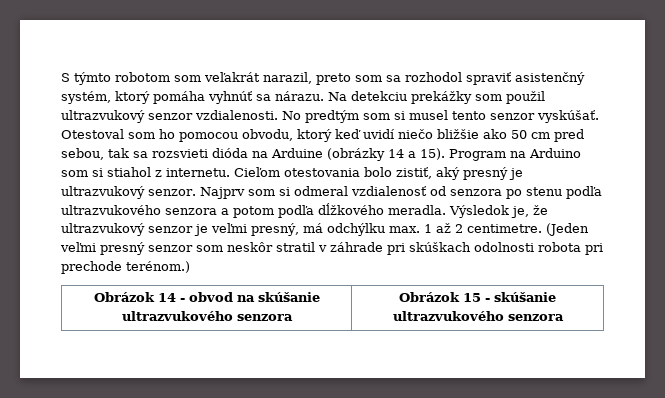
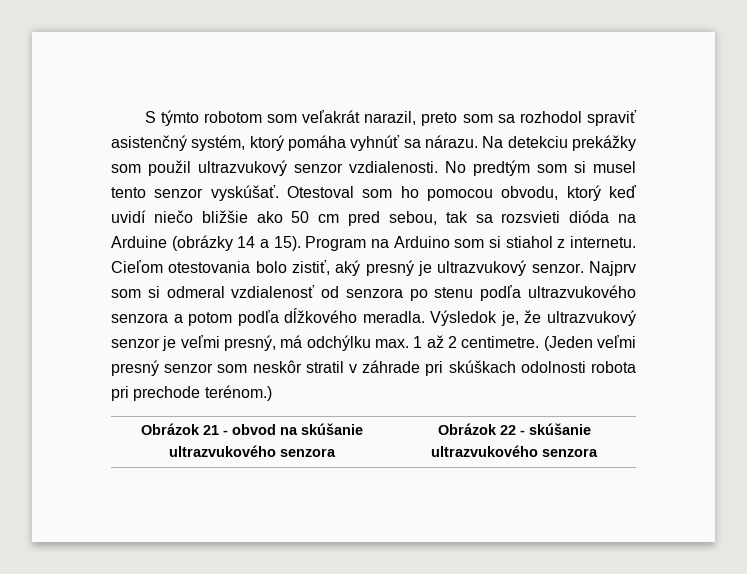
[157,293,176,302] 14 -> [203,425,219,435] 21
[463,293,481,302] 15 -> [499,425,516,435] 22

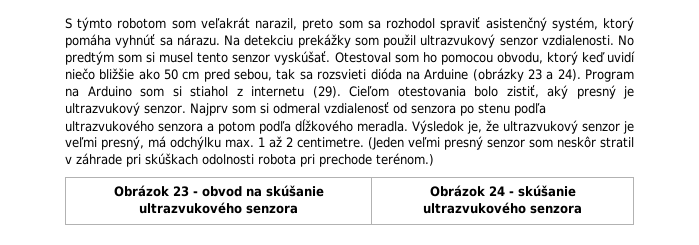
[237,236,301,251] 14 a 15). -> [527,69,581,81] 23 a 24).
[570,236,636,248] internetu. -> [251,86,341,98] internetu (29).
[203,425,219,435] 21 -> [172,186,189,197] 23
[499,425,516,435] 22 -> [488,186,505,196] 24

